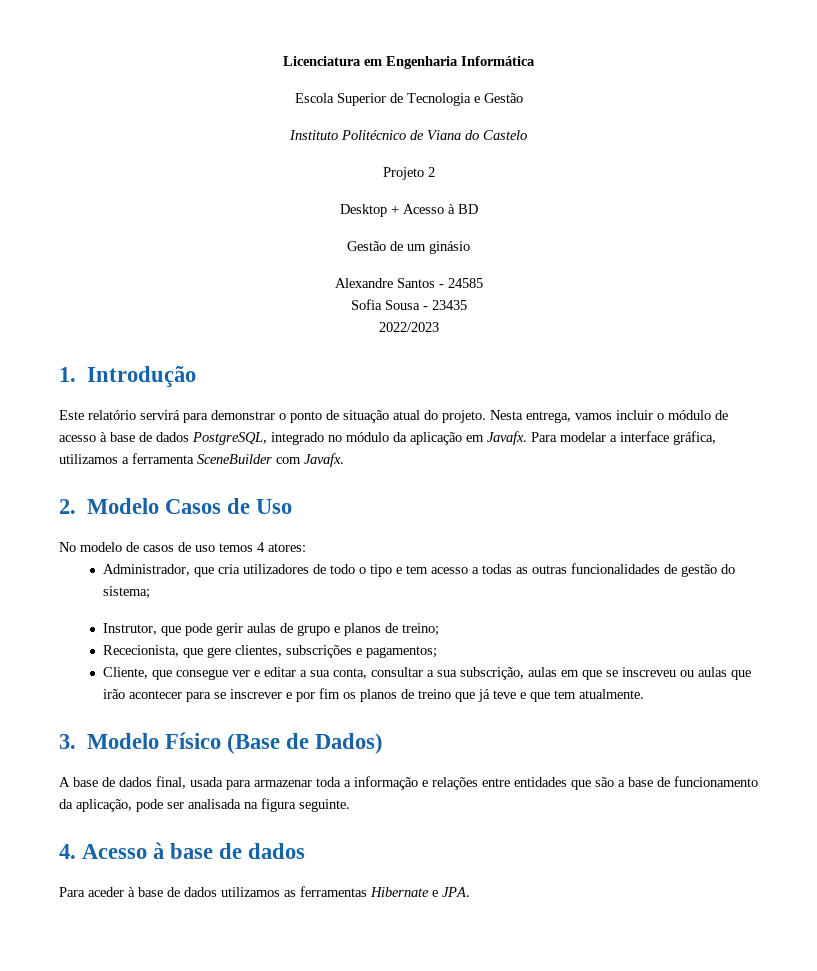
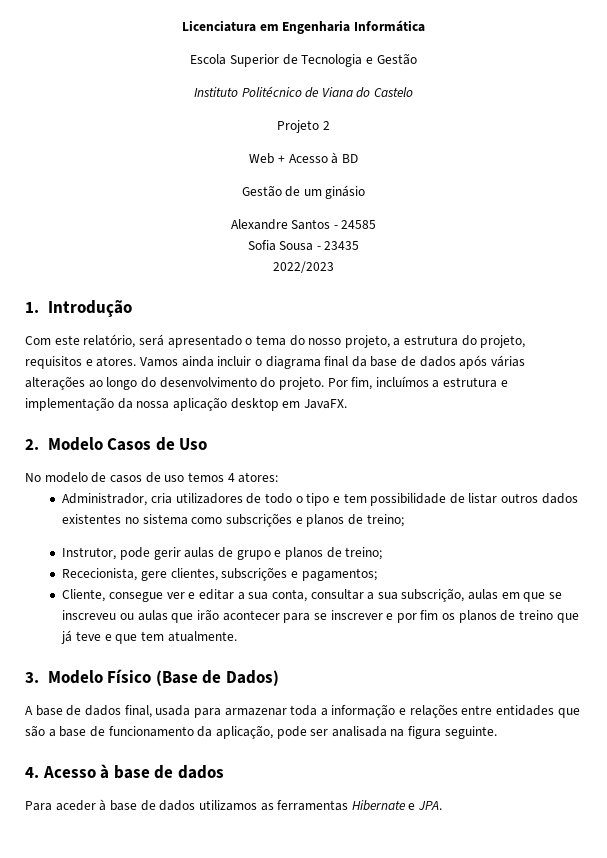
[339,204,387,217] Desktop -> [249,153,275,164] Web
[59,410,728,423] [59,431,716,445] [59,453,344,467] Este relatório servirá para demonstrar o ponto de situação atual do projeto. Nesta entrega, vamos incluir o módulo de acesso à base de dados PostgreSQL, integrado no módulo da aplicação em Javafx. Para modelar a interface gráfica, utilizamos a ferramenta SceneBuilder com Javafx. -> [25,334,526,348] [25,355,526,369] [25,376,508,390] [25,397,347,411] Com este relatório, será apresentado o tema do nosso projeto, a estrutura do projeto, requisitos e atores. Vamos ainda incluir o diagrama final da base de dados após várias alterações ao longo do desenvolvimento do projeto. Por fim, incluímos a estrutura e implementação da nossa aplicação desktop em JavaFX.
[193,567,214,577] que -> (148, 499) none
[430,563,735,577] [102,586,150,599] acesso a todas as outras funcionalidades de gestão do sistema; -> [370,493,578,506] [62,513,404,527] possibilidade de listar outros dados existentes no sistema como subscrições e planos de treino;
[160,626,181,636] que -> (117, 553) none
[182,648,203,658] que -> (138, 574) none
[151,670,172,680] que -> (106, 595) none

